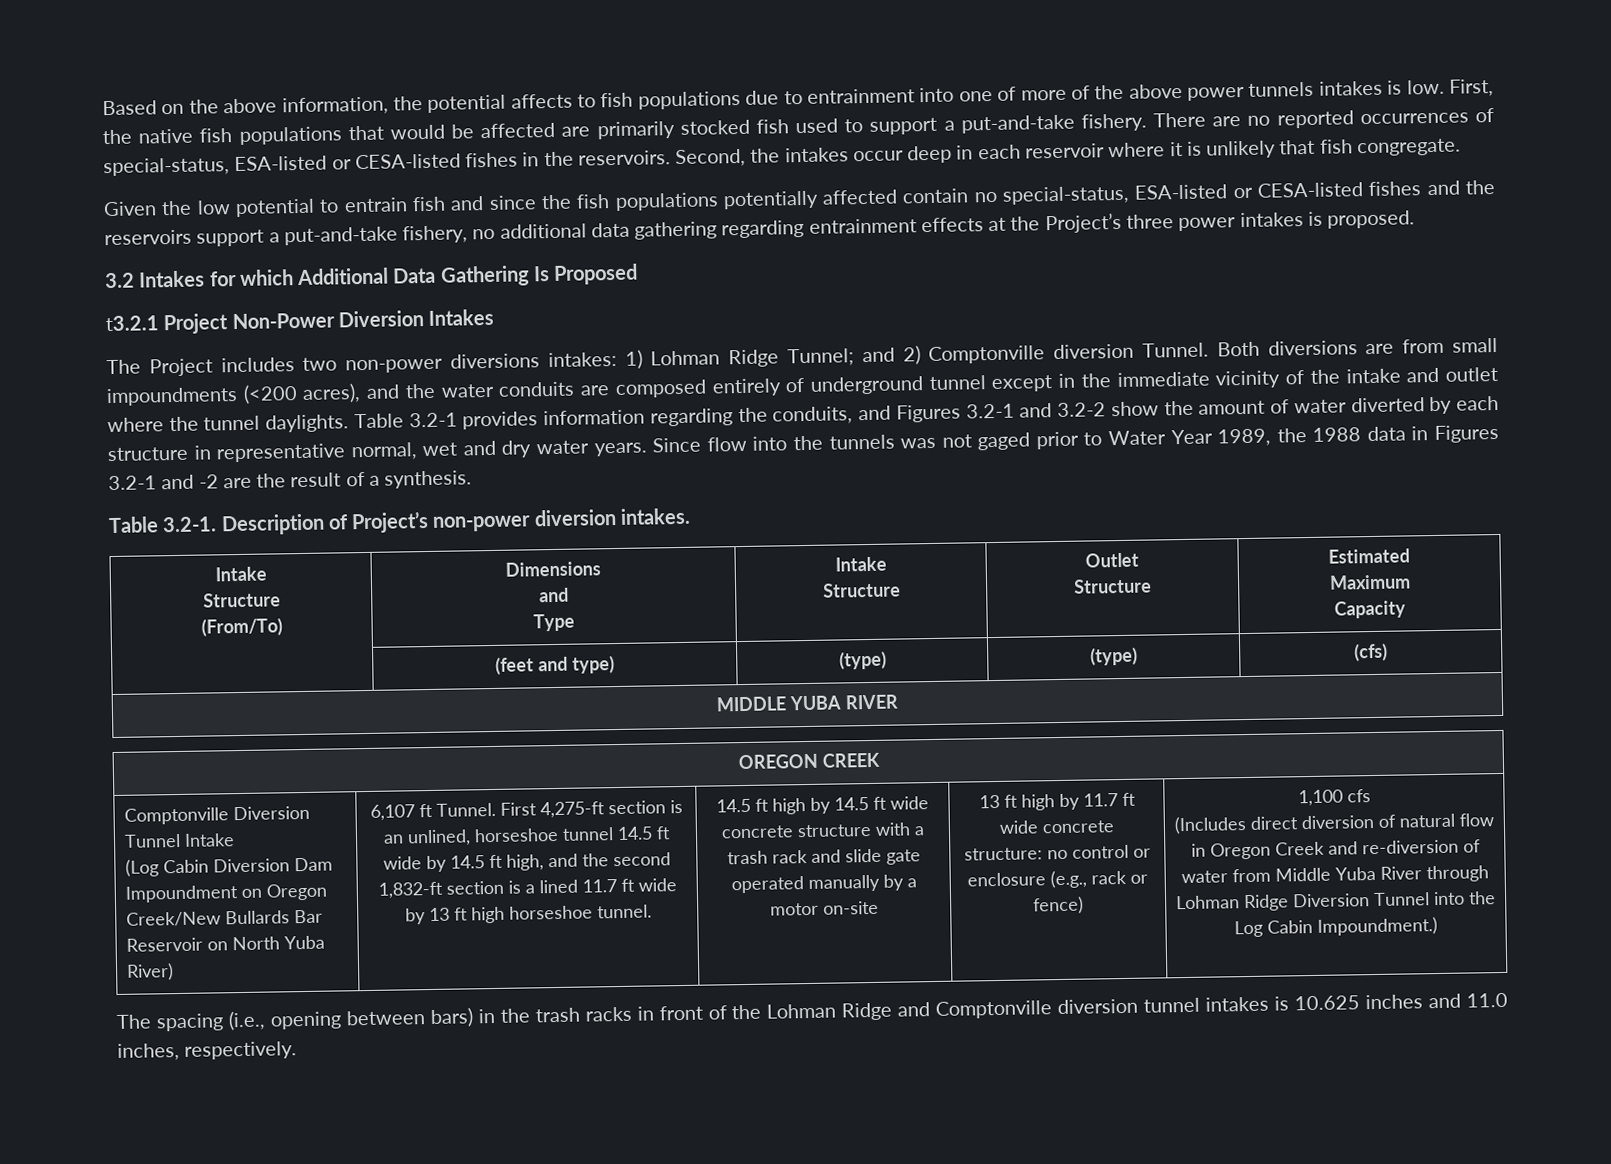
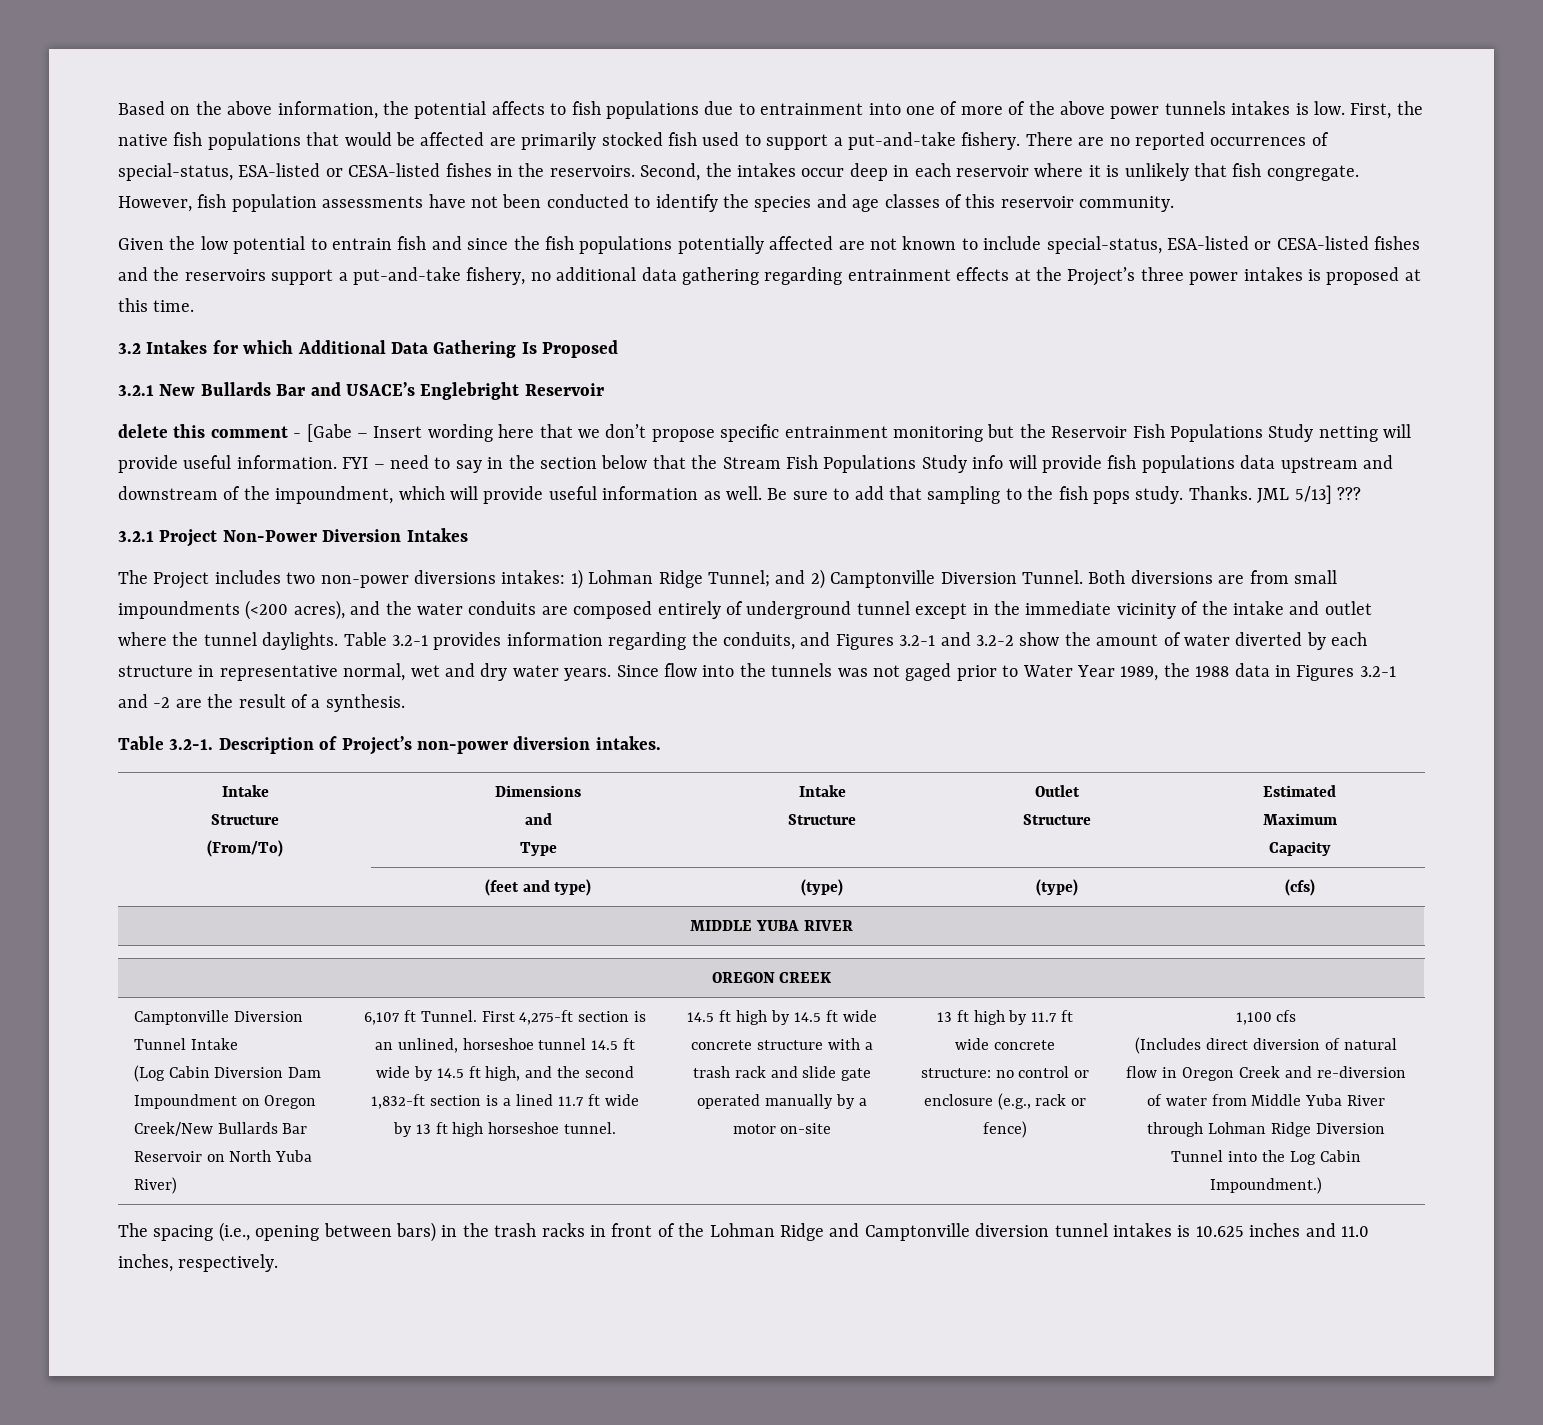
(1461, 147) none -> [118,194,1175,212] However, fish population assessments have not been conducted to identify the species and age classes of this reservoir community.
[902,188,997,204] contain no -> [838,236,1042,250] are not known to include
[1327,210,1416,229] proposed. -> [1326,267,1421,285] [118,298,195,312] proposed at this time.
[105,315,159,332] t3.2.1 -> [118,382,604,400] [118,424,1412,442] [118,455,1393,473] [118,485,1361,504] [118,531,154,542] 3.2.1 New Bullards Bar and USACE’s Englebright Reservoir // delete this comment - [Gabe – Insert wording here that we don’t propose specific entrainment monitoring but the Reservoir Fish Populations Study netting will provide useful information. FYI – need to say in the section below that the Stream Fish Populations Study info will provide fish populations data upstream and downstream of the impoundment, which will provide useful information as well. Be sure to add that sampling to the fish pops study. Thanks. JML 5/13] ??? // 3.2.1
[928,343,1135,365] Comptonville diversion -> [830,570,1017,588] Camptonville Diversion
[123,807,229,825] Comptonville -> [133,1010,229,1025] Camptonville
[935,1000,1053,1019] Comptonville -> [864,1223,970,1241] Camptonville

